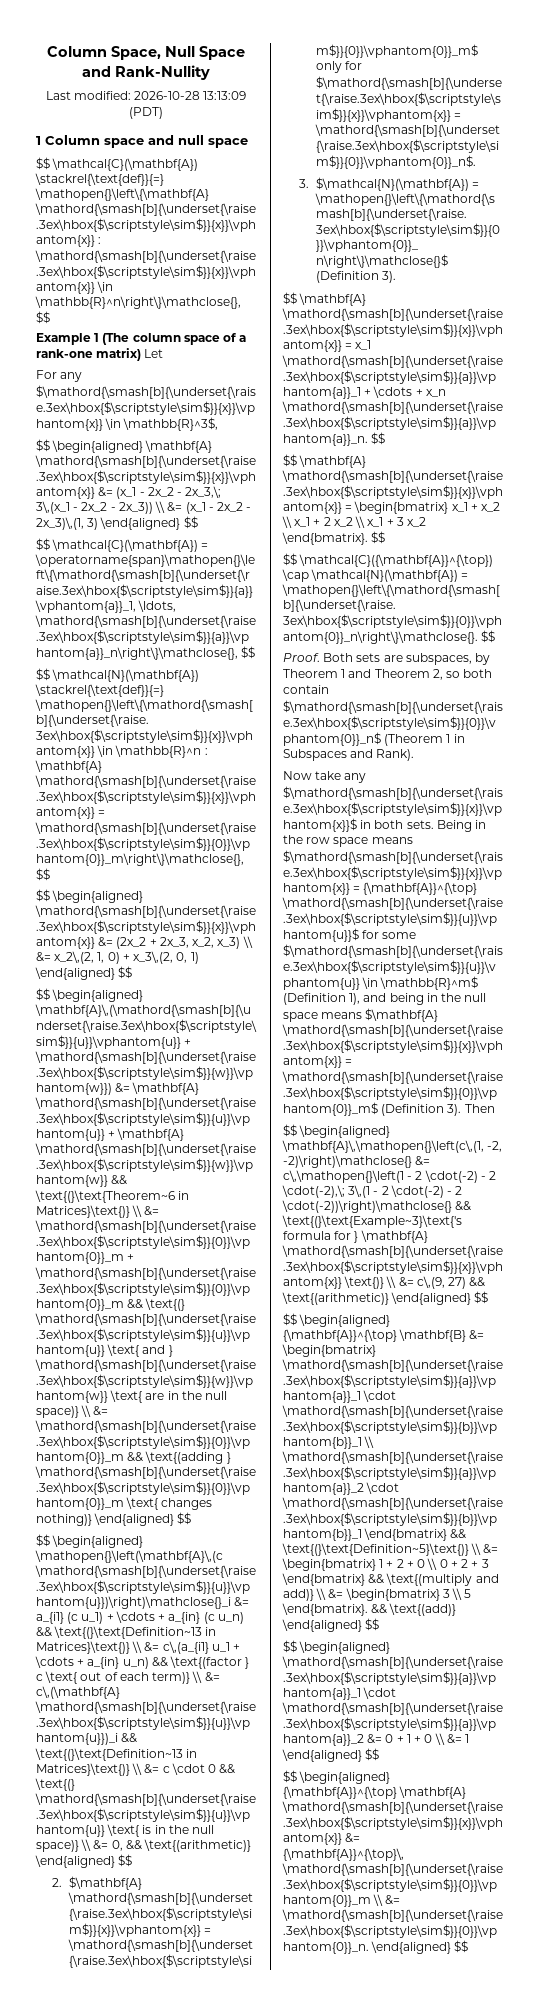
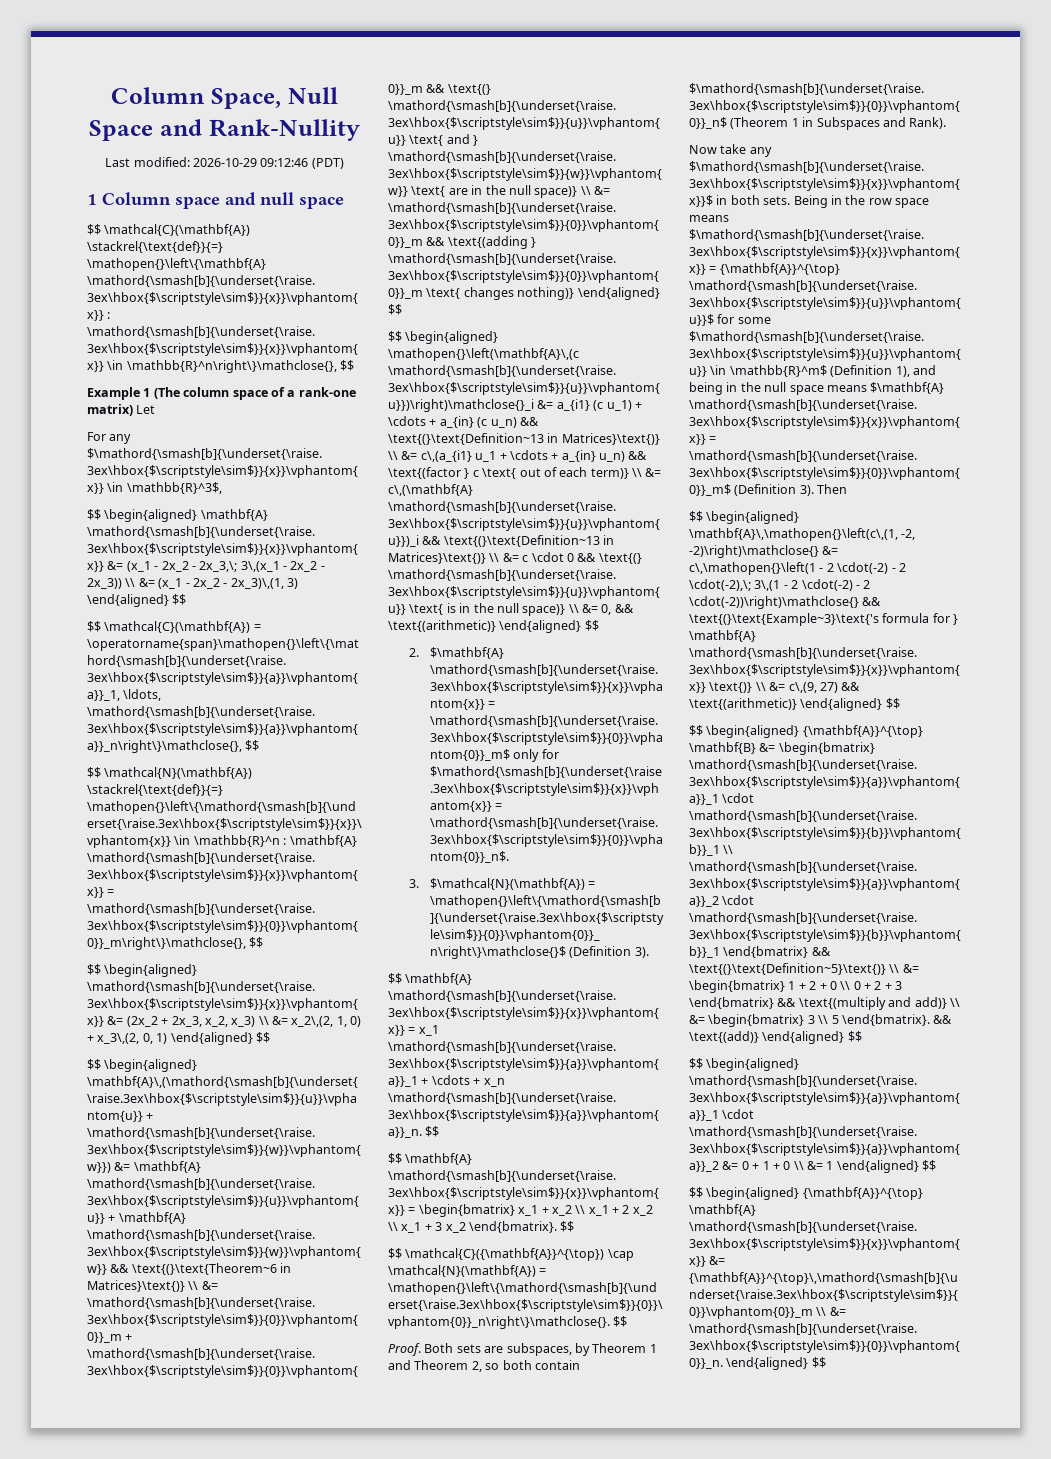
[134,91,247,100] 2026-10-28 13:13:09 -> [193,158,309,167] 2026-10-29 09:12:46

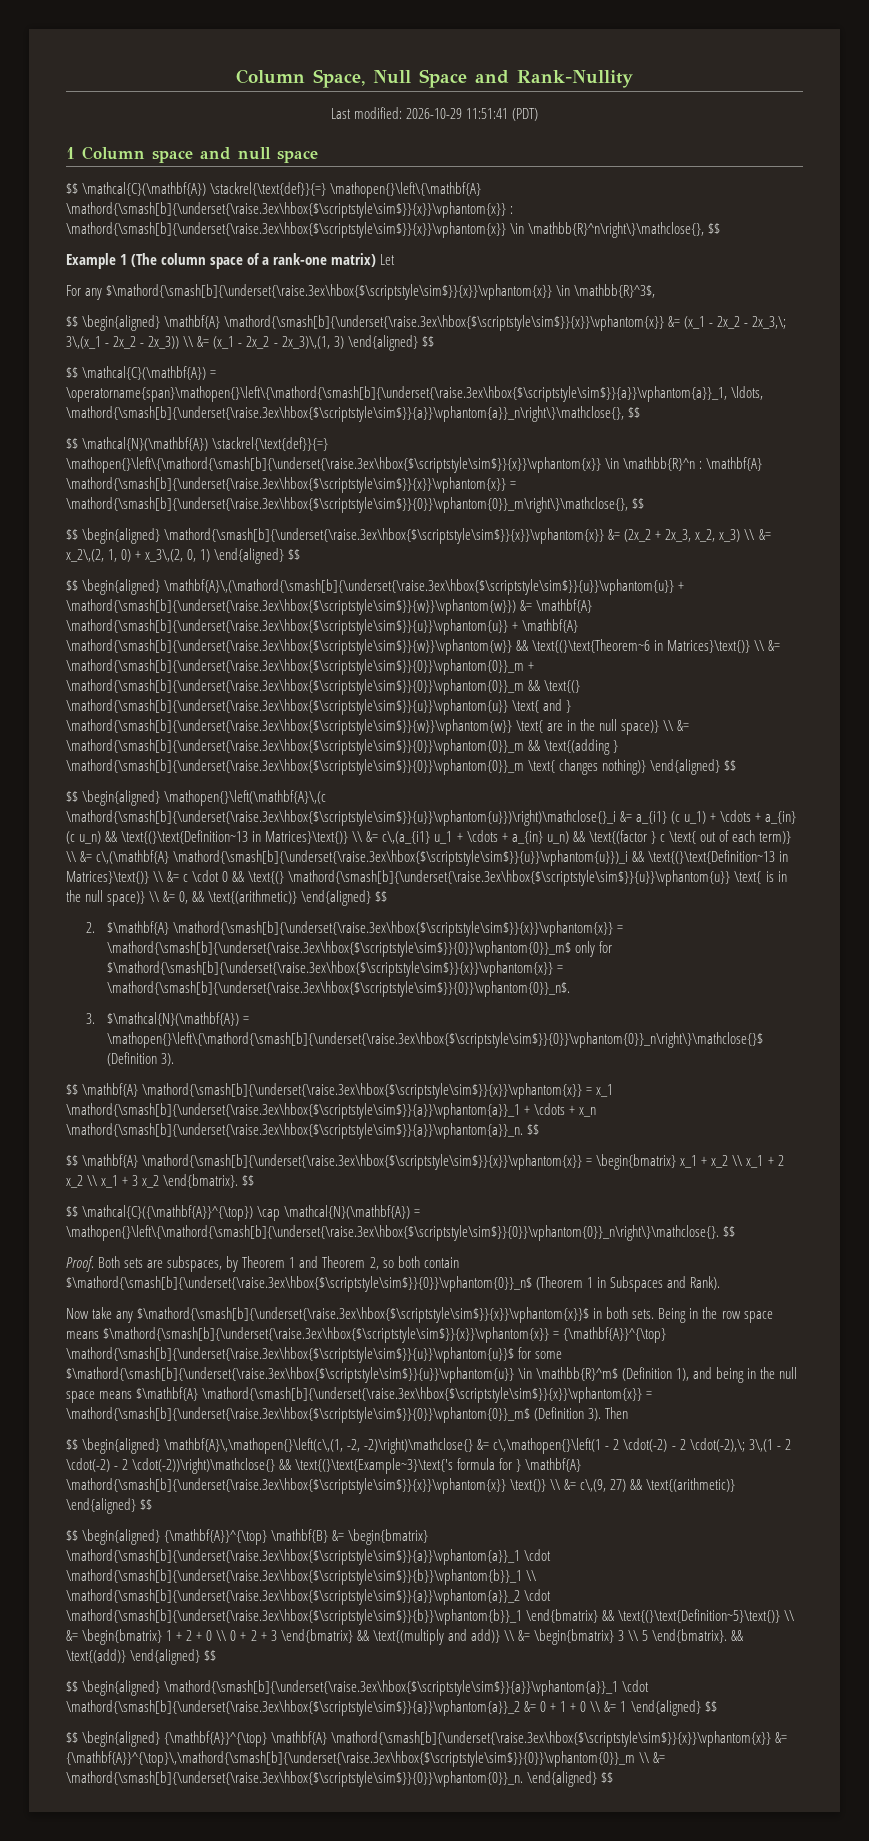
[260,158,309,167] 09:12:46 -> [466,108,509,119] 11:51:41

